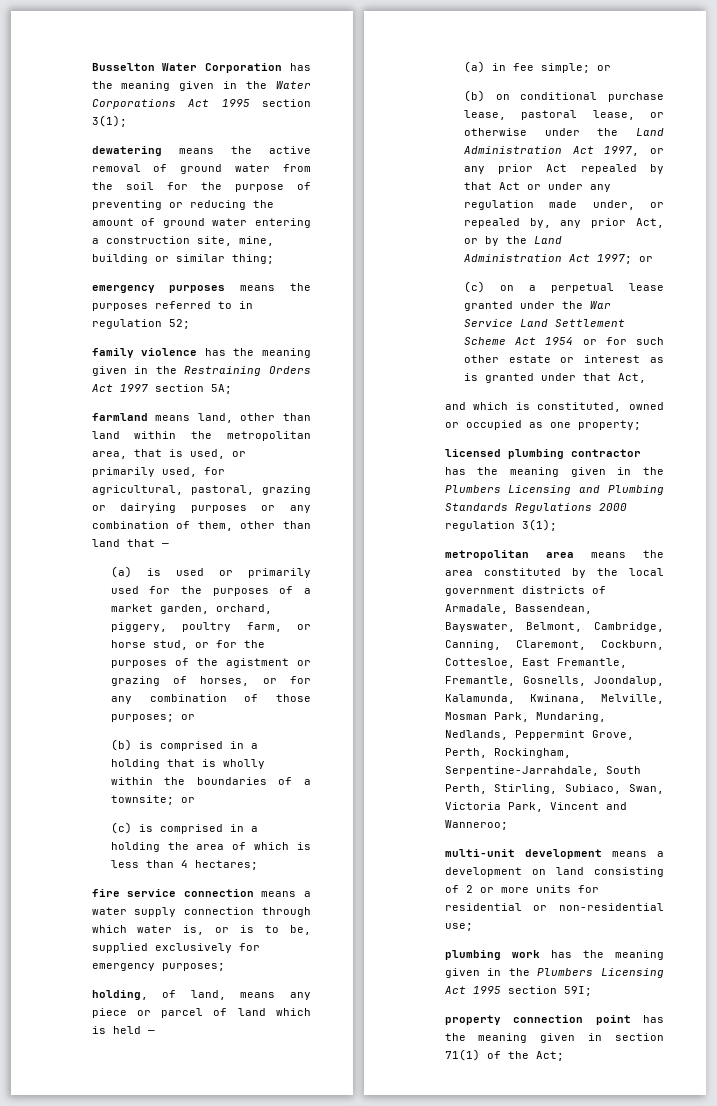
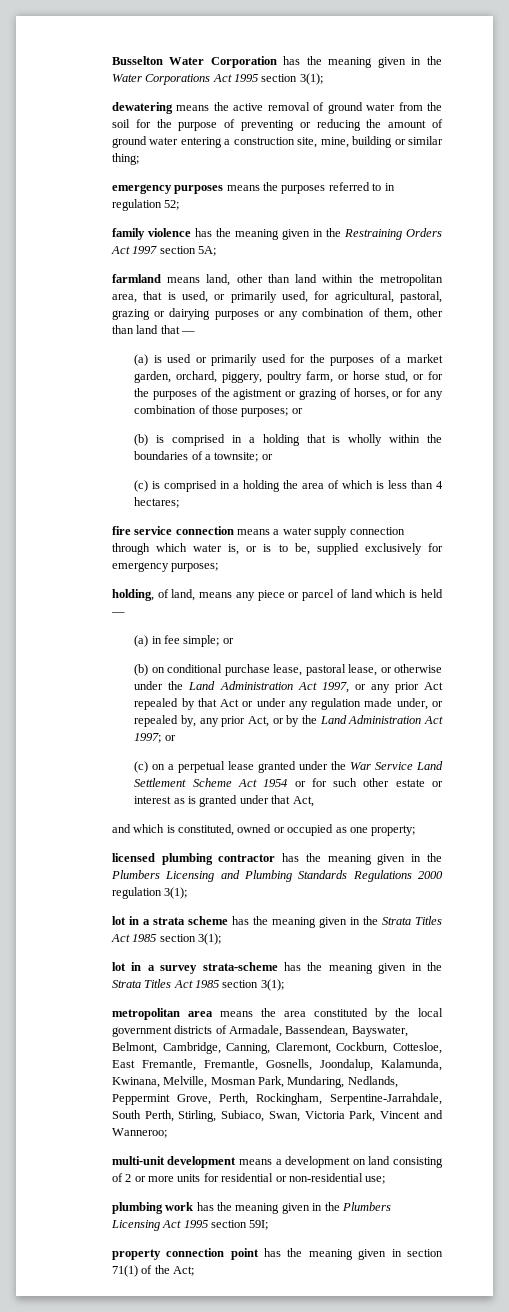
(557, 525) none -> [111,916,442,928] [110,933,222,945] [111,962,442,974] [111,979,284,991] // lot in a strata scheme has the meaning given in the Strata Titles Act 1985 section 3(1); // lot in a survey strata-scheme has the meaning given in the Strata Titles Act 1985 section 3(1);

